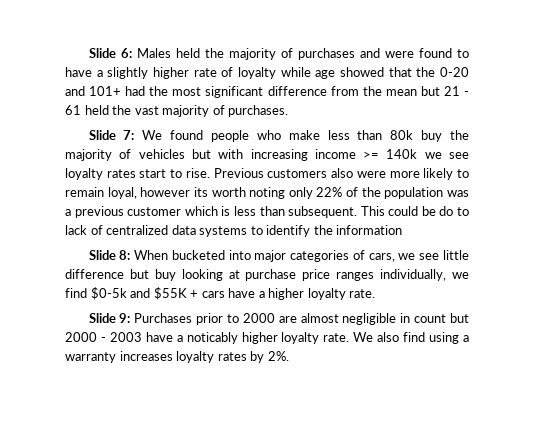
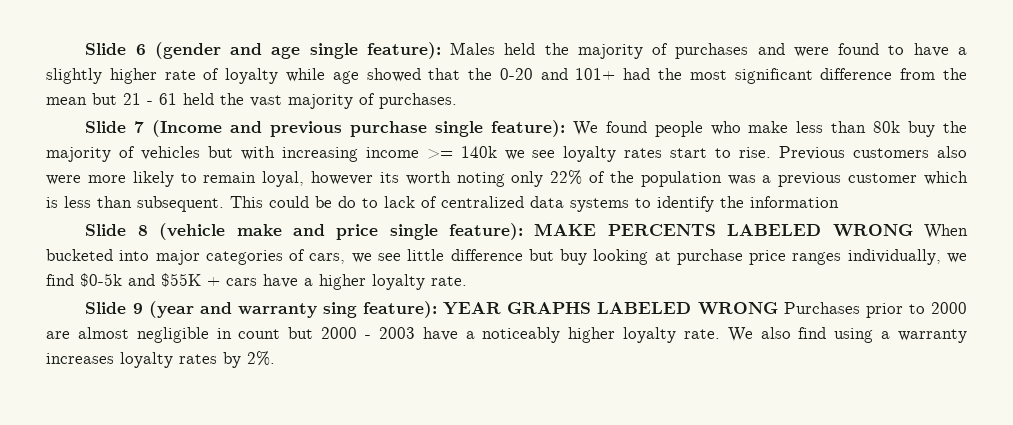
[88,48,132,58] Slide 6: -> [85,42,441,59] Slide 6 (gender and age single feature):
[123,130,135,140] 7: -> [134,120,565,137] 7 (Income and previous purchase single feature):
[119,250,131,260] 8: -> [137,223,913,240] 8 (vehicle make and price single feature): MAKE PERCENTS LABELED WRONG
[119,313,131,323] 9: -> [132,301,778,318] 9 (year and warranty sing feature): YEAR GRAPHS LABELED WRONG
[186,332,238,344] noticably -> [482,327,561,343] noticeably

